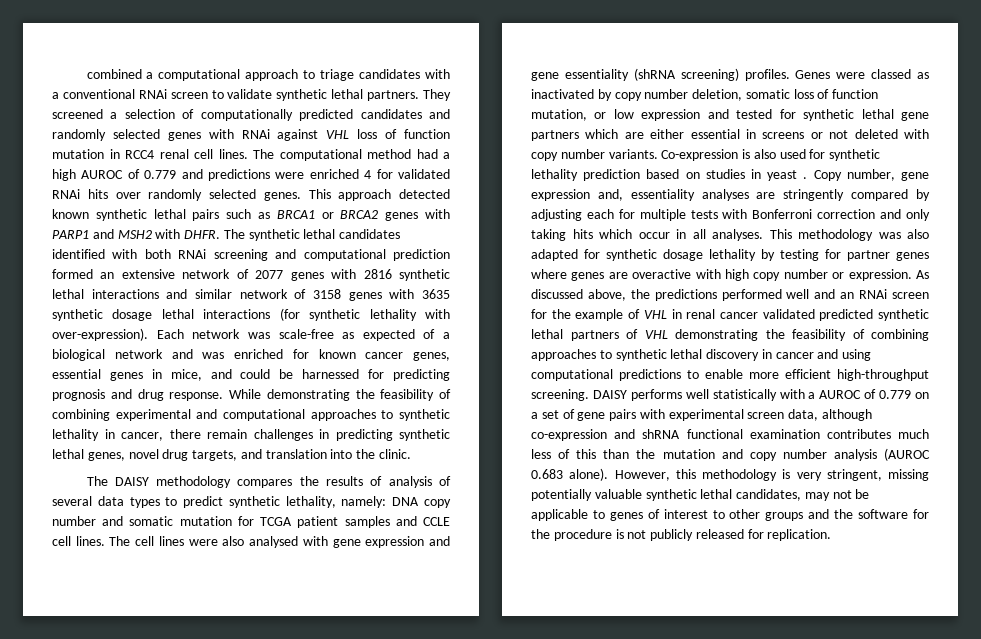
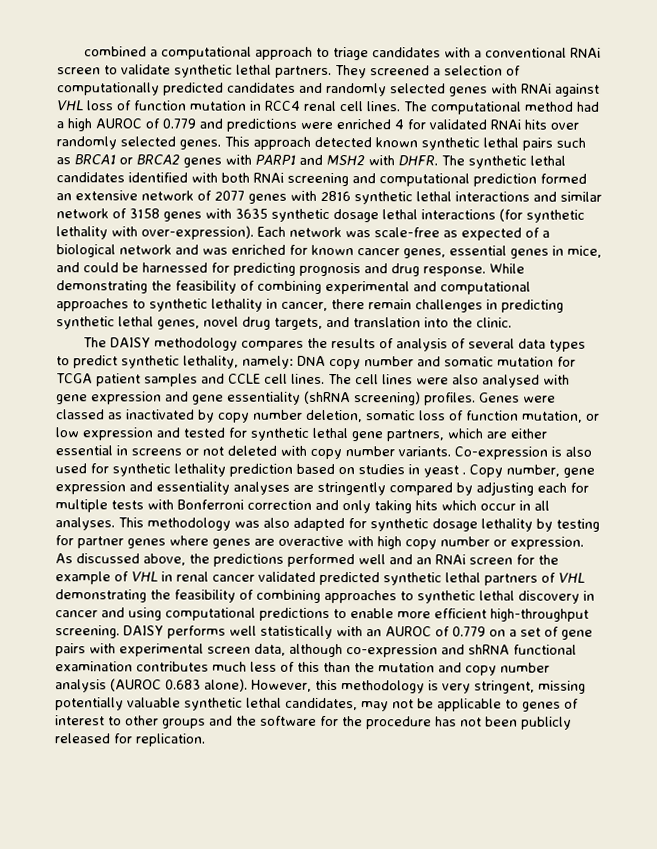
[531,130,579,141] partners -> [386,429,444,442] partners,
[597,189,623,201] and, -> [129,481,153,492] and
[808,392,816,399] a -> [366,629,382,637] an
[615,529,647,539] is not -> [435,716,518,727] has not been

